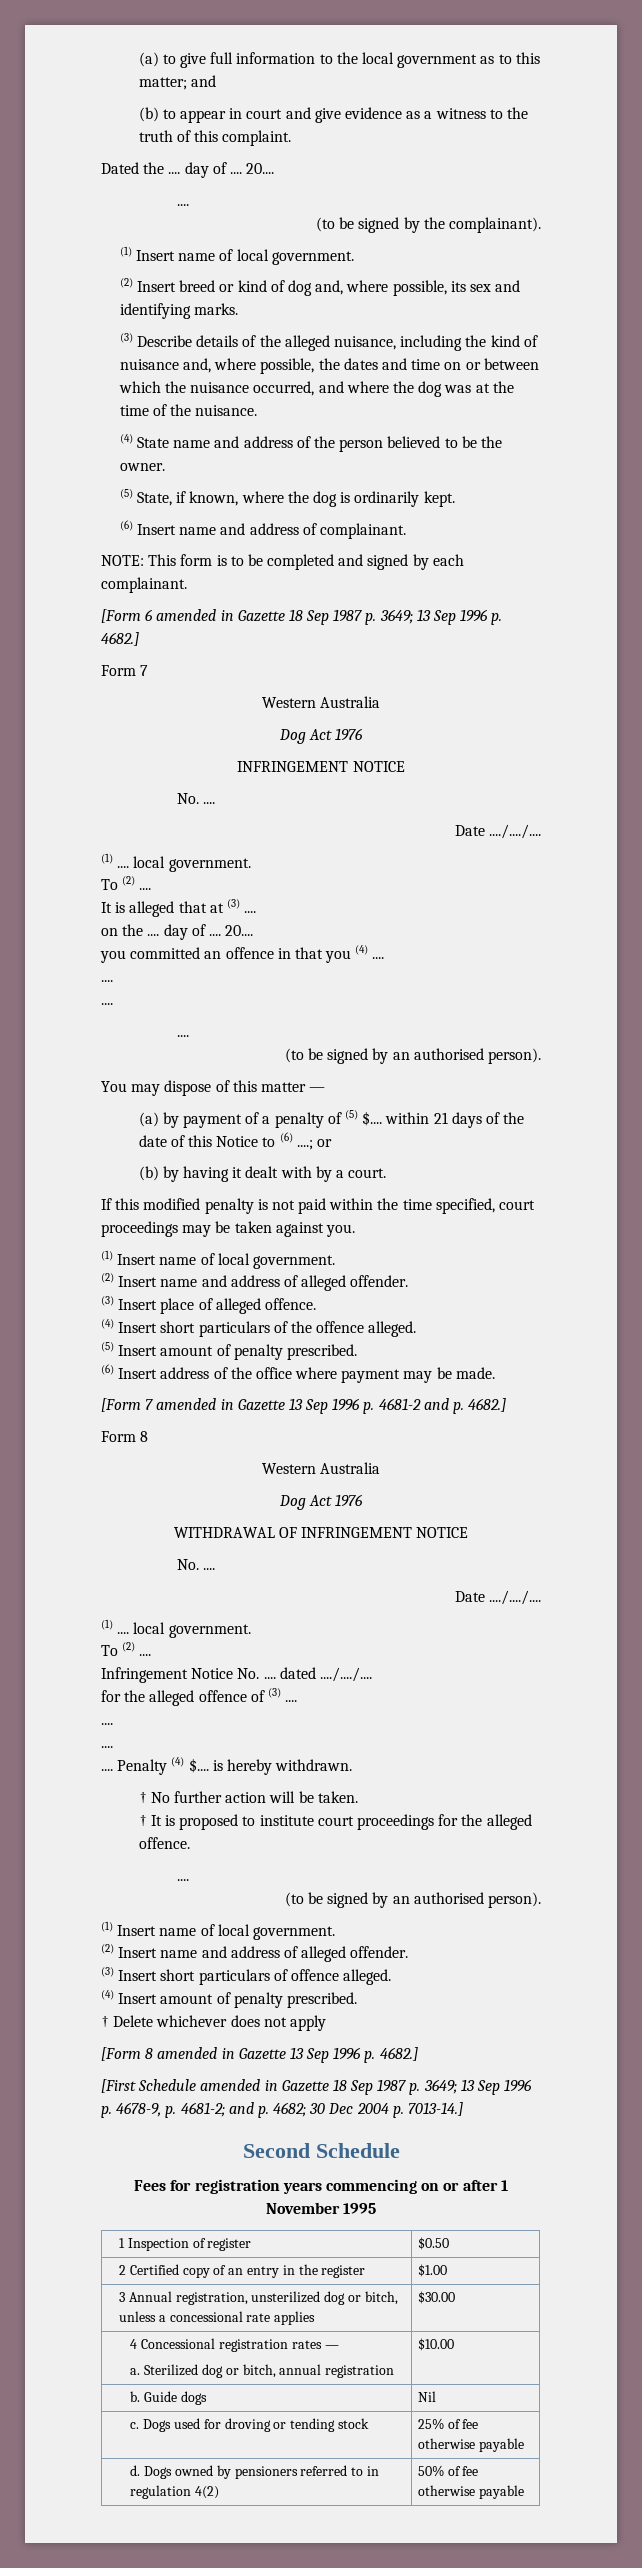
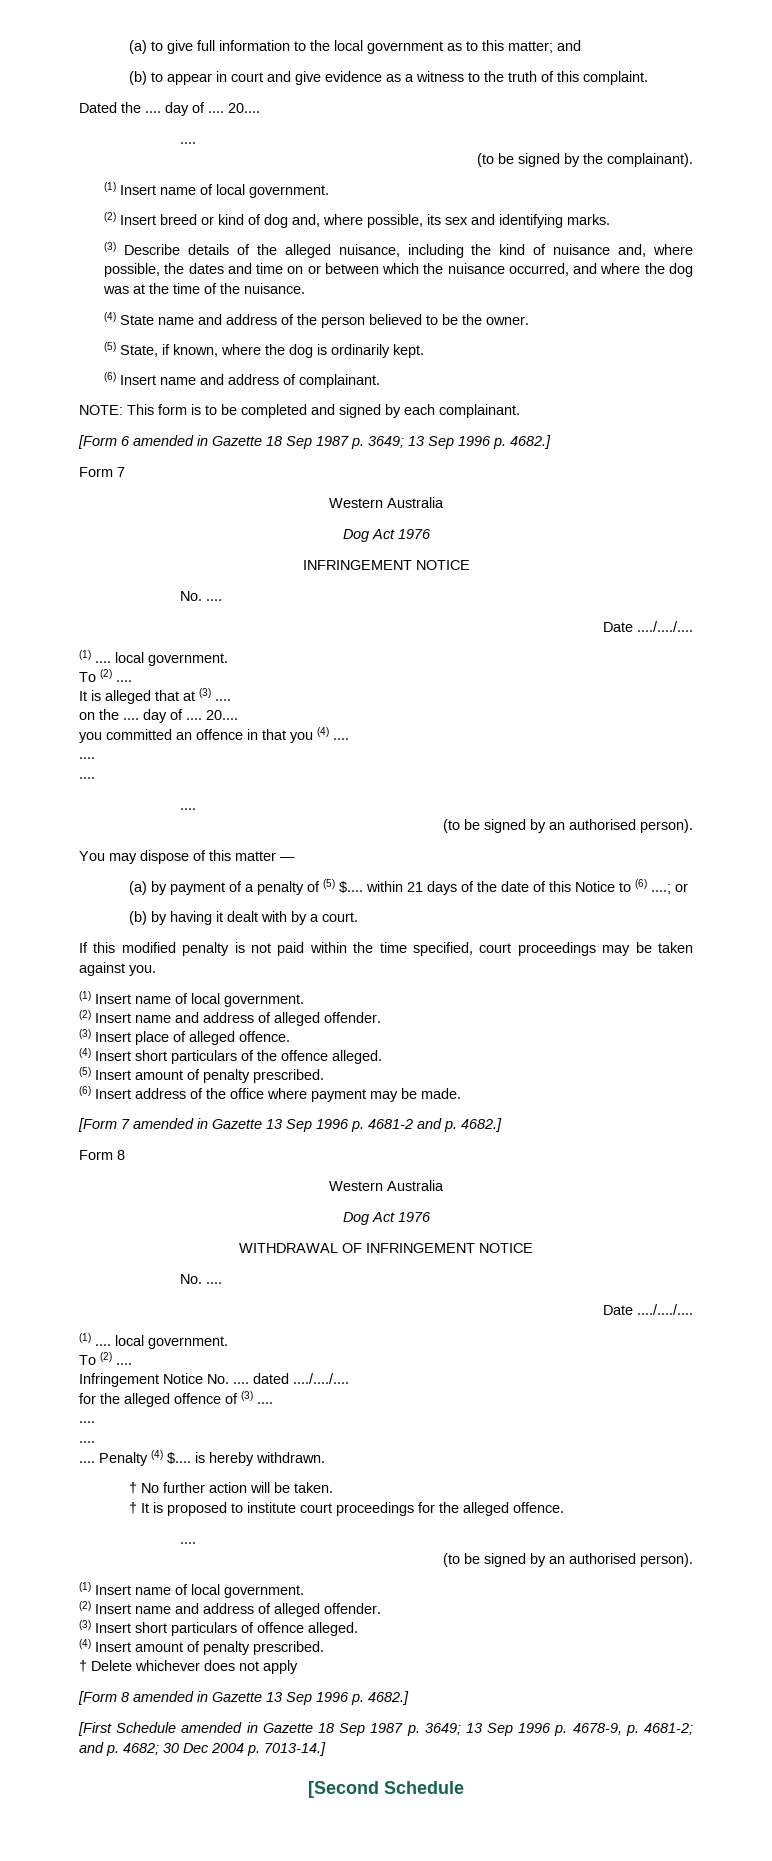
[242,2143,400,2158] [134,2179,508,2194] [265,2202,377,2214] [119,2238,252,2251] [417,2237,449,2250] [119,2264,366,2278] [417,2264,447,2277] [119,2291,398,2305] [119,2311,316,2325] [417,2291,455,2304] [130,2338,339,2352] [130,2364,395,2378] [417,2338,454,2351] [130,2391,208,2405] [417,2391,436,2402] [130,2418,369,2432] [417,2418,479,2430] [417,2438,524,2452] [130,2465,379,2479] [130,2485,220,2499] [417,2465,479,2477] [417,2485,524,2499] Second Schedule // Fees for registration years commencing on or after 1 November 1995 // 1 Inspection of register | $0.50 // 2 Certified copy of an entry in the register | $1.00 // 3 Annual registration, unsterilized dog or bitch, unless a concessional rate applies | $30.00 // 4 Concessional registration rates — // a. Sterilized dog or bitch, annual registration | $10.00 // b. Guide dogs | Nil // c. Dogs used for droving or tending stock | 25% of fee otherwise payable // d. Dogs owned by pensioners referred to in regulation 4(2) | 50% of fee otherwise payable -> [308,1781,464,1798] [Second Schedule

